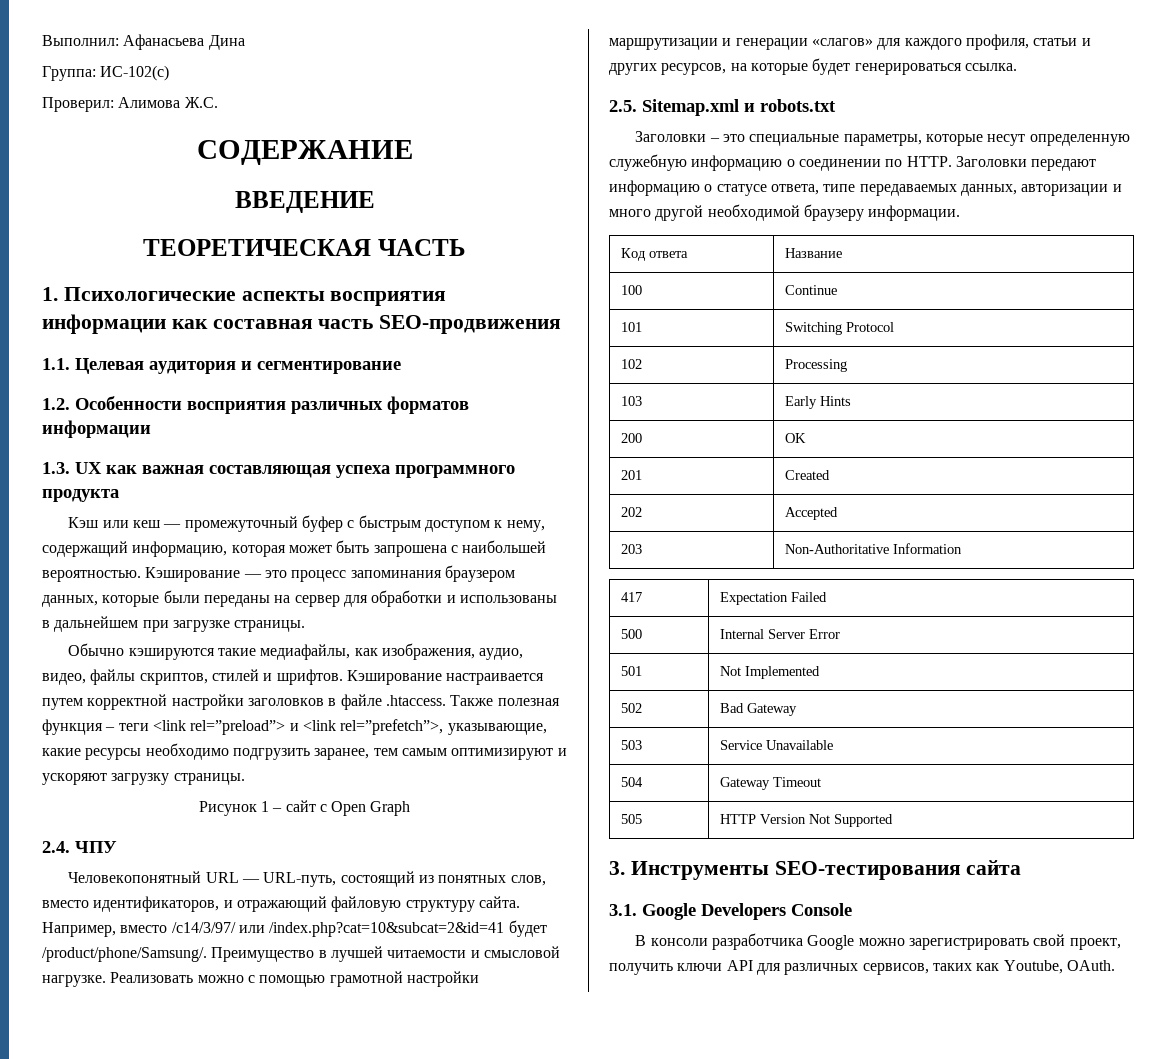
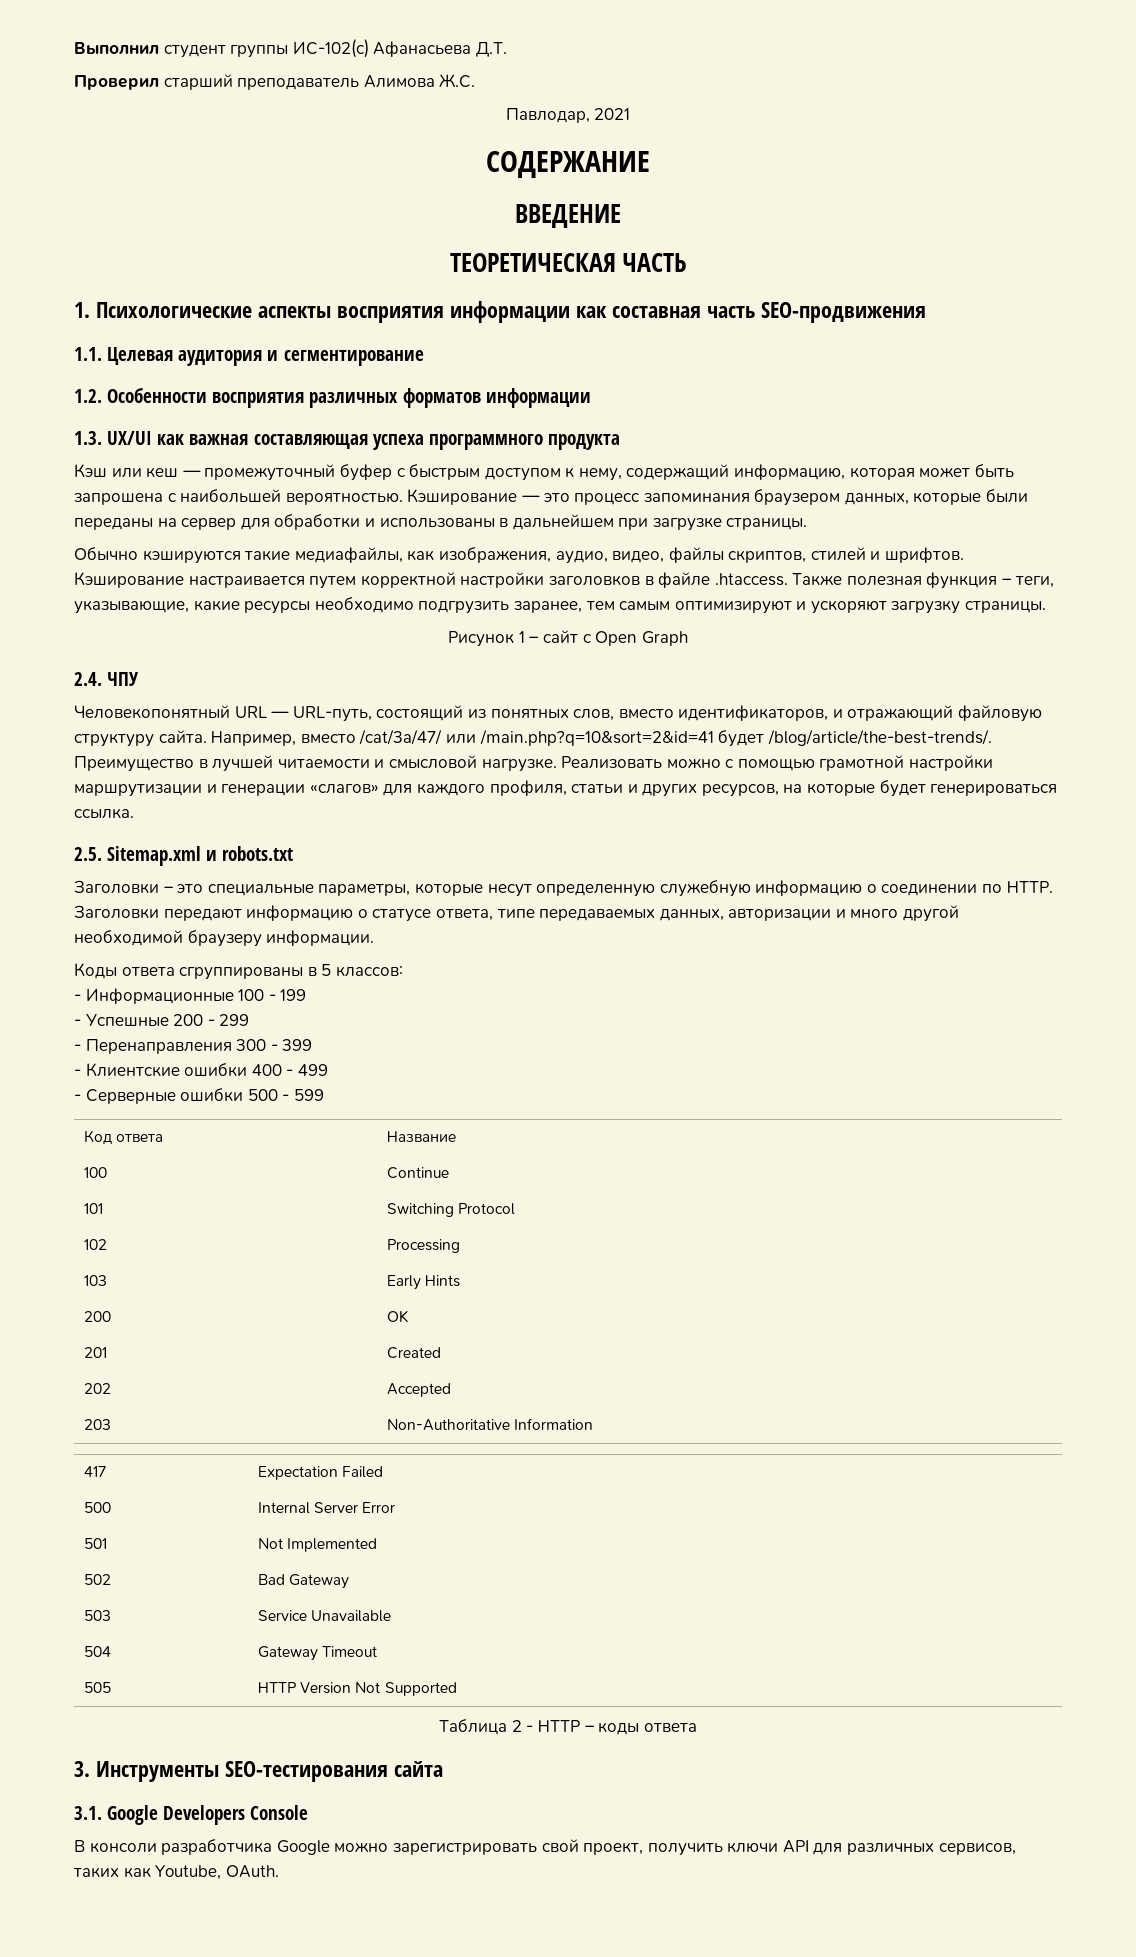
[42,34,245,50] [42,65,170,81] [42,97,114,112] Выполнил: Афанасьева Дина // Группа: ИС-102(с) // Проверил: -> [74,39,507,58] [74,74,360,90] Выполнил студент группы ИС-102(с) Афанасьева Д.Т. // Проверил старший преподаватель
(218, 102) none -> [505,108,631,123] // Павлодар, 2021
[75,462,102,474] UX -> [107,431,153,445] UX/UI
[118,719,444,735] теги <link rel=”preload”> и <link rel=”prefetch”>, -> [1014,576,1054,588] теги,
[171,920,547,937] [42,947,207,962] /c14/3/97/ или /index.php?cat=10&subcat=2&id=41 будет /product/phone/Samsung/. -> [359,729,992,747] /cat/3a/47/ или /main.php?q=10&sort=2&id=41 будет /blog/article/the-best-trends/.
(961, 213) none -> [74,963,403,980] [74,988,307,1004] [74,1013,250,1026] [74,1039,313,1054] [74,1063,328,1077] [74,1088,324,1104] // Коды ответа сгруппированы в 5 классов: // - Информационные 100 - 199 // - Успешные 200 - 299 // - Перенаправления 300 - 399 // - Клиентские ошибки 400 - 499 // - Серверные ошибки 500 - 599
(894, 820) none -> [439,1719,697,1735] // Таблица 2 - HTTP – коды ответа

